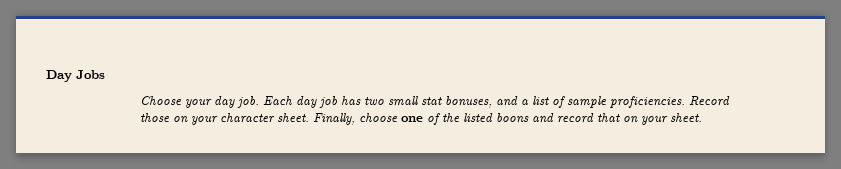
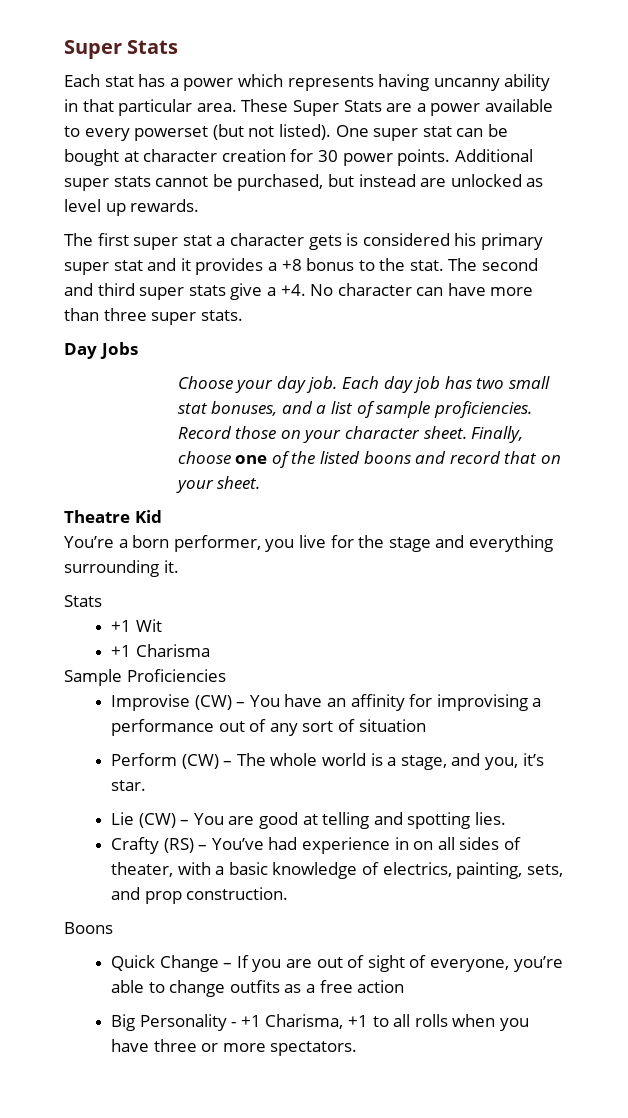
(46, 76) none -> [64,40,179,59] [64,74,551,91] [64,99,553,116] [64,124,508,141] [64,149,533,166] [64,174,544,191] [64,199,200,216] [64,233,543,250] [64,258,539,275] [64,283,534,300] [64,308,243,325] Super Stats // Each stat has a power which represents having uncanny ability in that particular area. These Super Stats are a power available to every powerset (but not listed). One super stat can be bought at character creation for 30 power points. Additional super stats cannot be purchased, but instead are unlocked as level up rewards. // The first super stat a character gets is considered his primary super stat and it provides a +8 bonus to the stat. The second and third super stats give a +4. No character can have more than three super stats. //
(702, 117) none -> [64,510,162,523] [64,535,553,552] [64,560,179,577] [64,595,102,607] [111,619,162,632] [111,644,210,657] [64,669,226,686] [111,694,542,711] [111,719,426,736] [111,753,544,770] [111,780,147,791] [111,812,506,829] [111,837,521,854] [111,862,563,879] [111,887,289,904] [64,922,113,934] [111,955,563,972] [111,980,405,997] [111,1014,529,1031] [111,1039,358,1056] // Theatre Kid // You’re a born performer, you live for the stage and everything surrounding it. // Stats // +1 Wit // +1 Charisma // Sample Proficiencies // Improvise (CW) – You have an affinity for improvising a performance out of any sort of situation // Perform (CW) – The whole world is a stage, and you, it’s star. // Lie (CW) – You are good at telling and spotting lies. // Crafty (RS) – You’ve had experience in on all sides of theater, with a basic knowledge of electrics, painting, sets, and prop construction. // Boons // Quick Change – If you are out of sight of everyone, you’re able to change outfits as a free action // Big Personality - +1 Charisma, +1 to all rolls when you have three or more spectators.

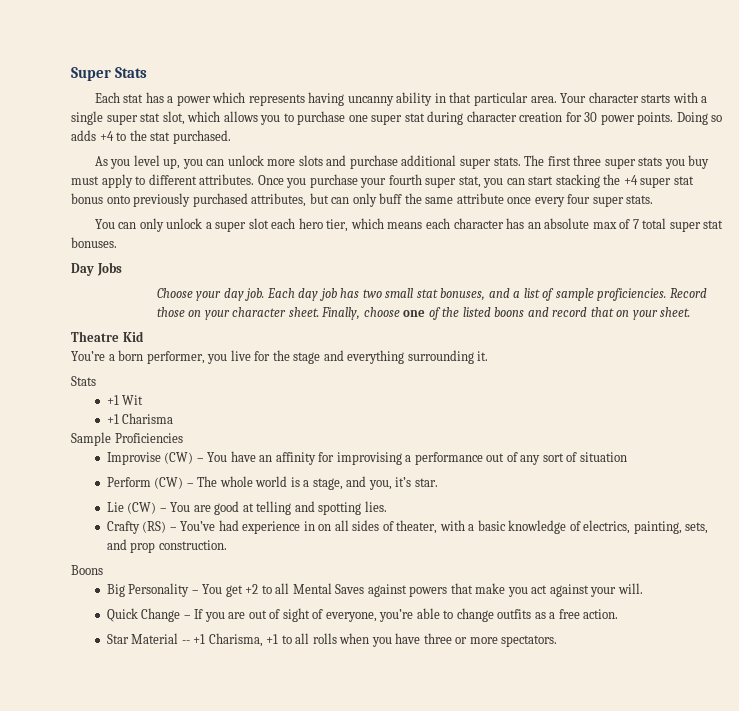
[241,99,553,116] [64,124,508,141] [64,149,139,166] These Super Stats are a power available to every powerset (but not listed). One super stat can be bought at -> [560,92,708,103] [71,111,464,125] Your character starts with a single super stat slot, which allows you to purchase one super stat during
[454,149,533,162] [64,174,544,191] [64,199,200,216] [64,233,543,250] [64,258,539,275] [64,283,534,300] [64,308,243,325] Additional super stats cannot be purchased, but instead are unlocked as level up rewards. // The first super stat a character gets is considered his primary super stat and it provides a +8 bonus to the stat. The second and third super stats give a +4. No character can have more than three super stats. -> [676,112,723,125] [71,130,231,144] [94,155,710,169] [71,174,694,188] [71,193,654,207] [94,218,724,232] [71,237,117,248] Doing so adds +4 to the stat purchased. // As you level up, you can unlock more slots and purchase additional super stats. The first three super stats you buy must apply to different attributes. Once you purchase your fourth super stat, you can start stacking the +4 super stat bonus onto previously purchased attributes, but can only buff the same attribute once every four super stats. // You can only unlock a super slot each hero tier, which means each character has an absolute max of 7 total super stat bonuses.
(113, 928) none -> [106,583,643,597] // Big Personality – You get +2 to all Mental Saves against powers that make you act against your will.
[357,980,405,993] [111,1014,237,1031] action // Big Personality - -> [583,609,619,619] [106,633,190,644] action. // Star Material --

